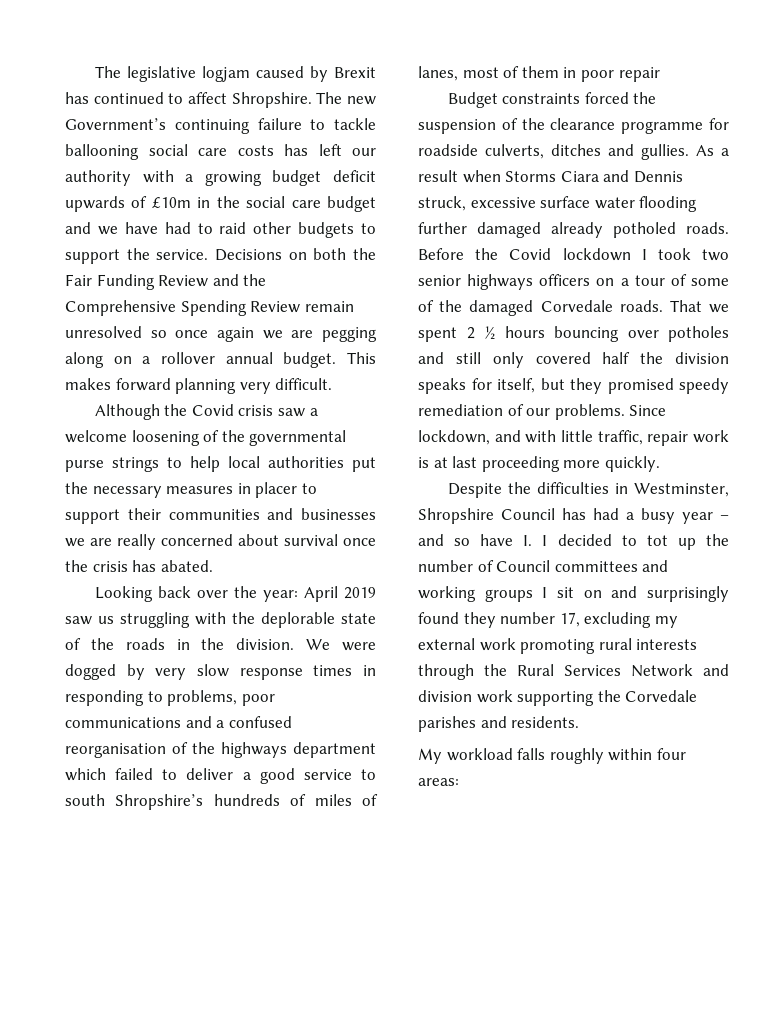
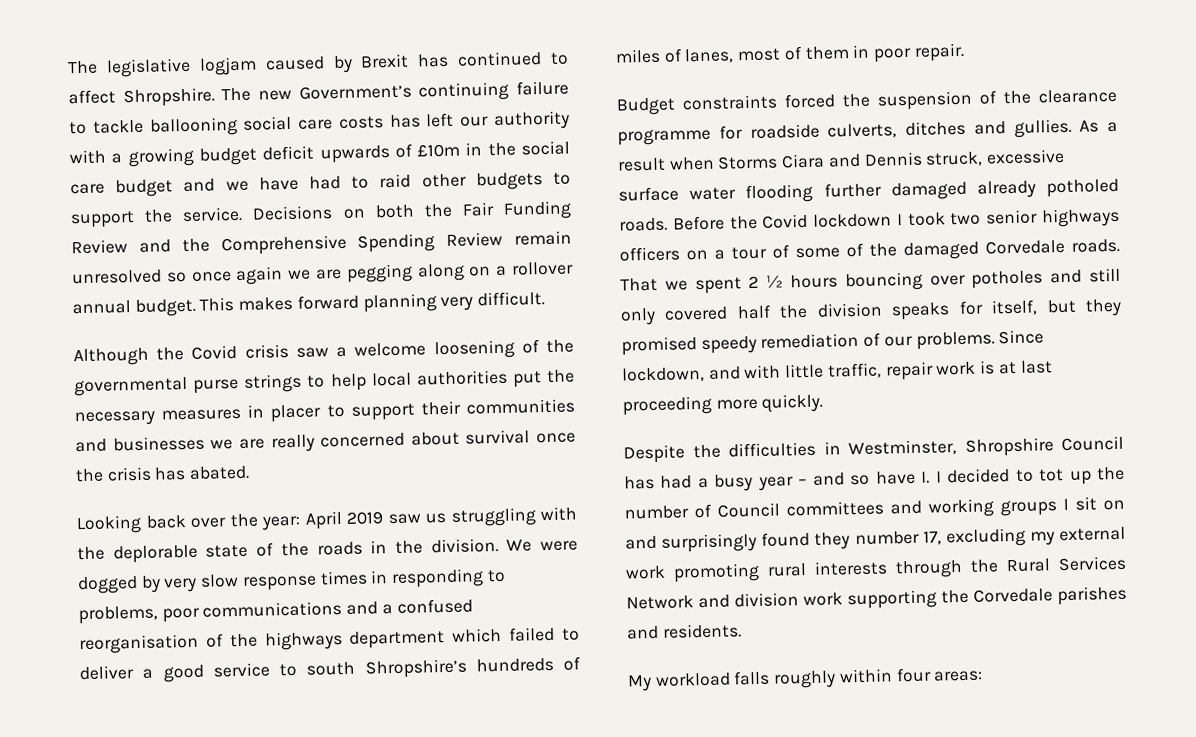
[618,67,660,82] repair -> [913,42,965,62] repair.

